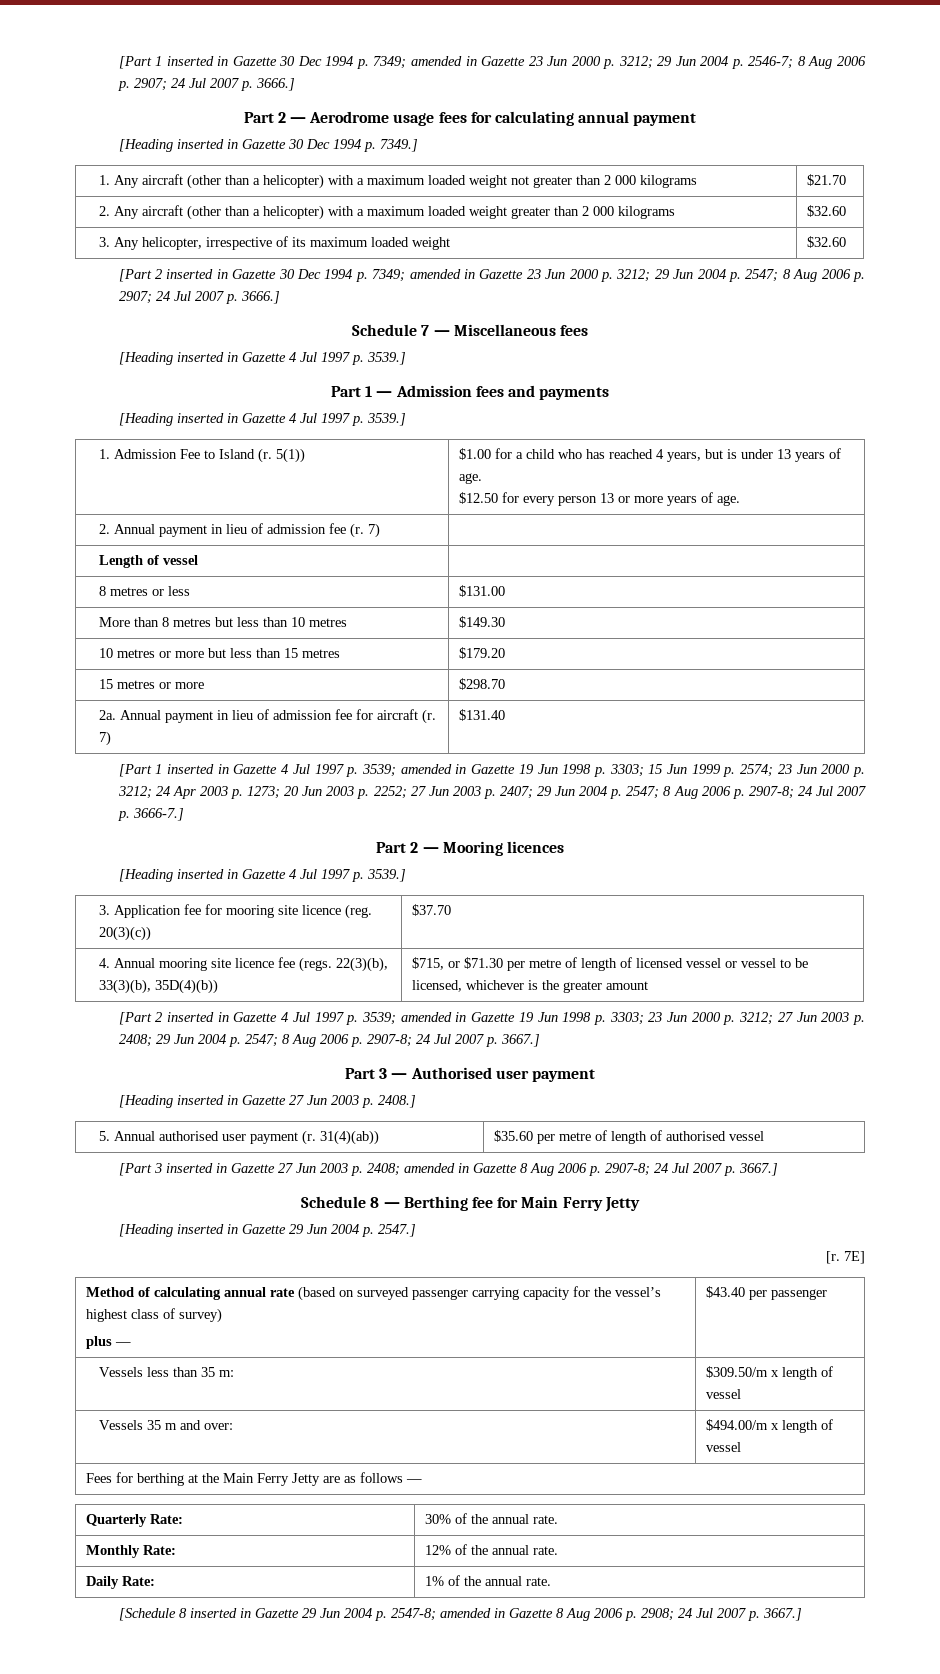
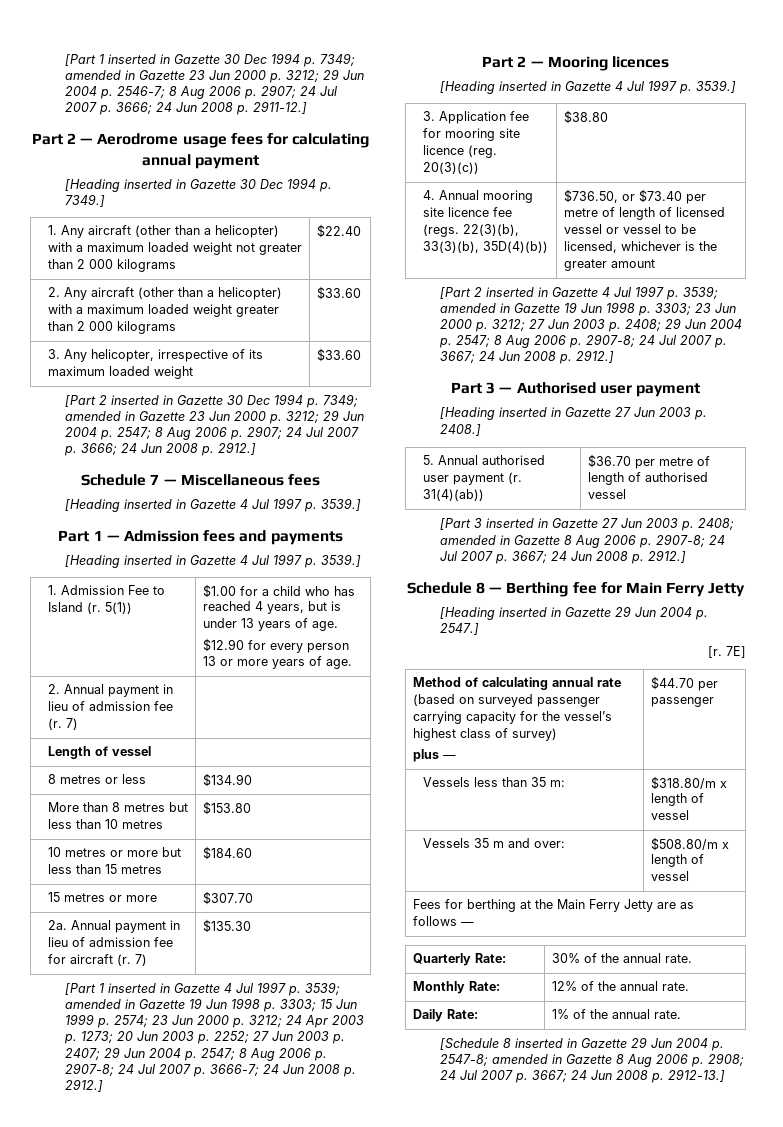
[255,78,295,91] 3666.] -> [116,101,308,115] 3666; 24 Jun 2008 p. 2911-12.]
[806,174,846,186] $21.70 -> [316,224,361,238] $22.40
[806,205,846,217] $32.60 -> [316,286,361,300] $33.60
[806,236,846,248] $32.60 -> [316,348,361,362] $33.60
[240,291,280,304] 3666.] -> [81,442,257,456] 3666; 24 Jun 2008 p. 2912.]
[458,492,498,504] $12.50 -> [202,638,244,652] $12.90
[458,585,505,597] $131.00 -> [202,773,252,787] $134.90
[458,616,505,628] $149.30 -> [202,801,251,815] $153.80
[458,647,505,659] $179.20 -> [202,846,252,860] $184.60
[458,678,505,690] $298.70 -> [202,891,253,905] $307.70
[458,709,505,721] $131.40 -> [202,919,251,933] $135.30
[132,808,184,821] 3666-7.] -> [210,1064,357,1077] [65,1079,104,1092] 3666-7; 24 Jun 2008 p. 2912.]
[411,904,451,916] $37.70 -> [563,110,608,124] $38.80
[411,957,503,970] $715, or $71.30 -> [563,189,682,203] $736.50, or $73.40
[500,1034,540,1047] 3667.] -> [440,350,615,364] 3667; 24 Jun 2008 p. 2912.]
[493,1130,533,1142] $35.60 -> [587,454,631,468] $36.70
[738,1163,778,1176] 3667.] -> [512,550,687,564] 3667; 24 Jun 2008 p. 2912.]
[705,1286,745,1298] $43.40 -> [650,676,694,690] $44.70
[705,1366,768,1378] $309.50/m -> [650,776,716,790] $318.80/m
[705,1419,768,1431] $494.00/m -> [650,837,718,851] $508.80/m
[762,1608,802,1621] 3667.] -> [532,1069,726,1083] 3667; 24 Jun 2008 p. 2912-13.]

